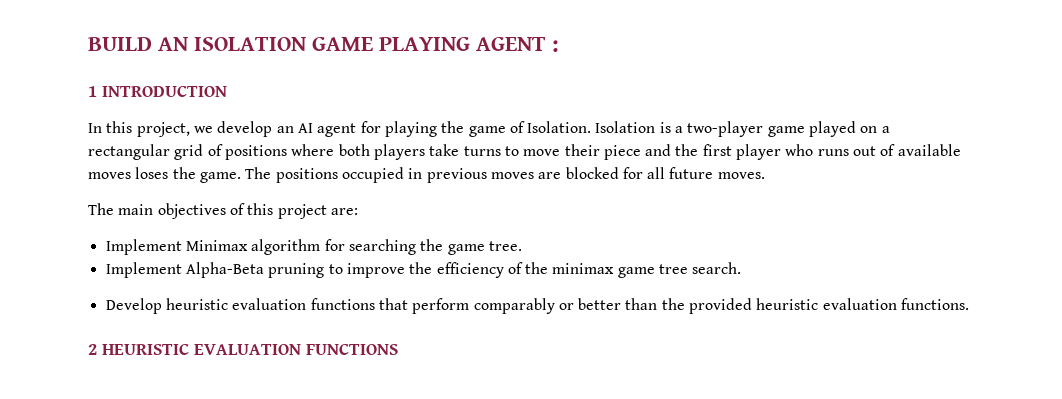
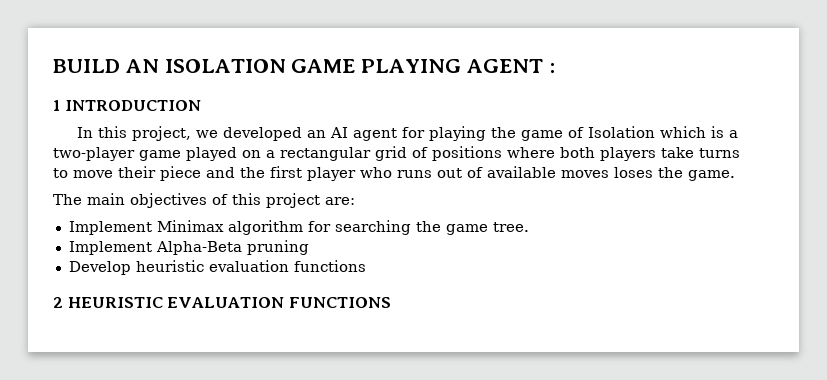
[217,121,273,137] develop -> [222,127,302,141] developed
[527,121,656,133] Isolation. Isolation -> [587,126,706,138] Isolation which
[245,167,765,183] The positions occupied in previous moves are blocked for all future moves. -> (735, 175) none
[328,262,742,278] [105,298,970,314] to improve the efficiency of the minimax game tree search. // Develop heuristic evaluation functions that perform comparably or better than the provided heuristic evaluation functions. -> [68,260,366,275] // Develop heuristic evaluation functions

